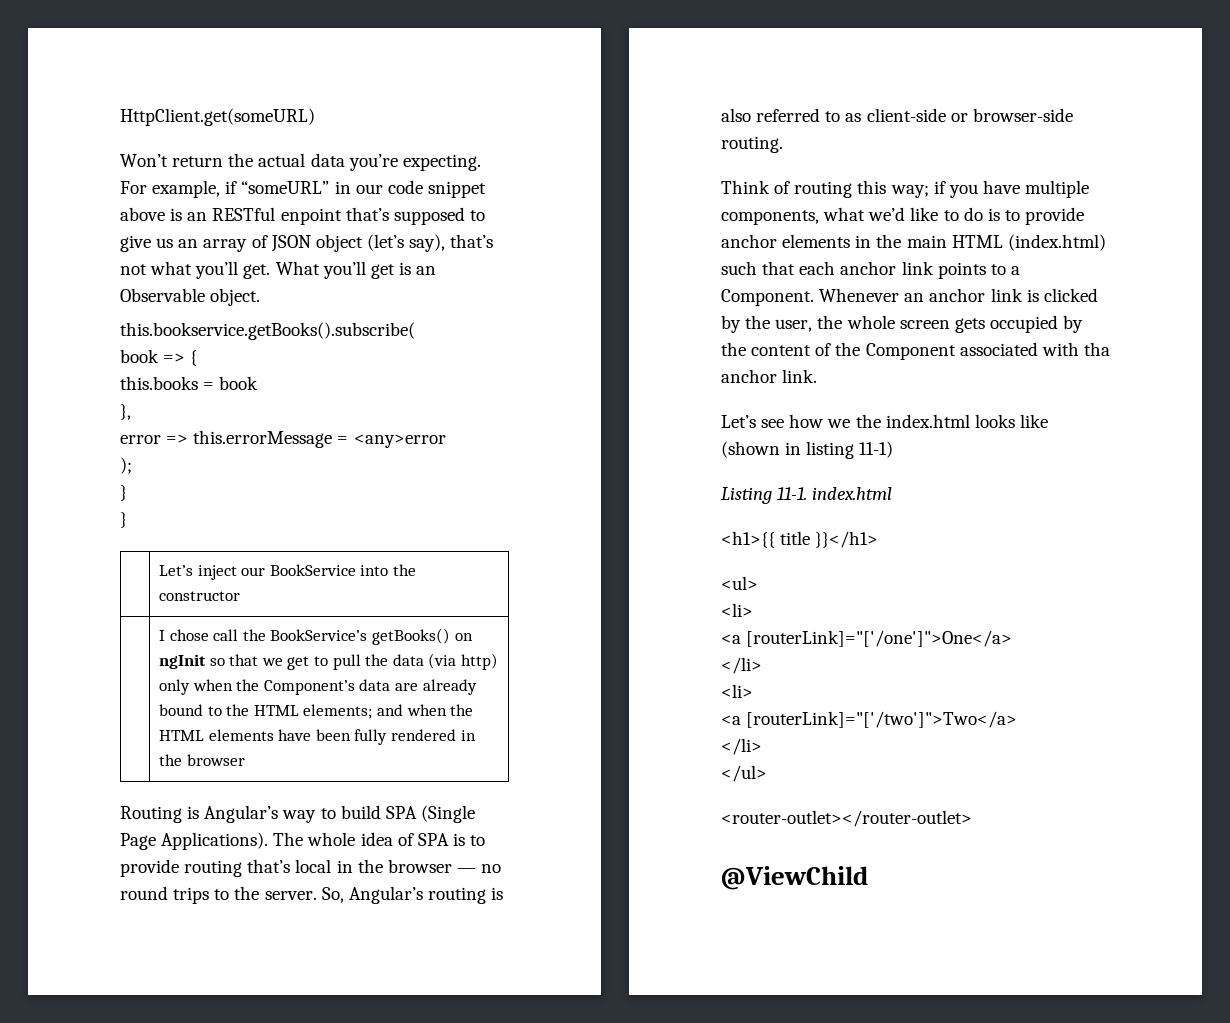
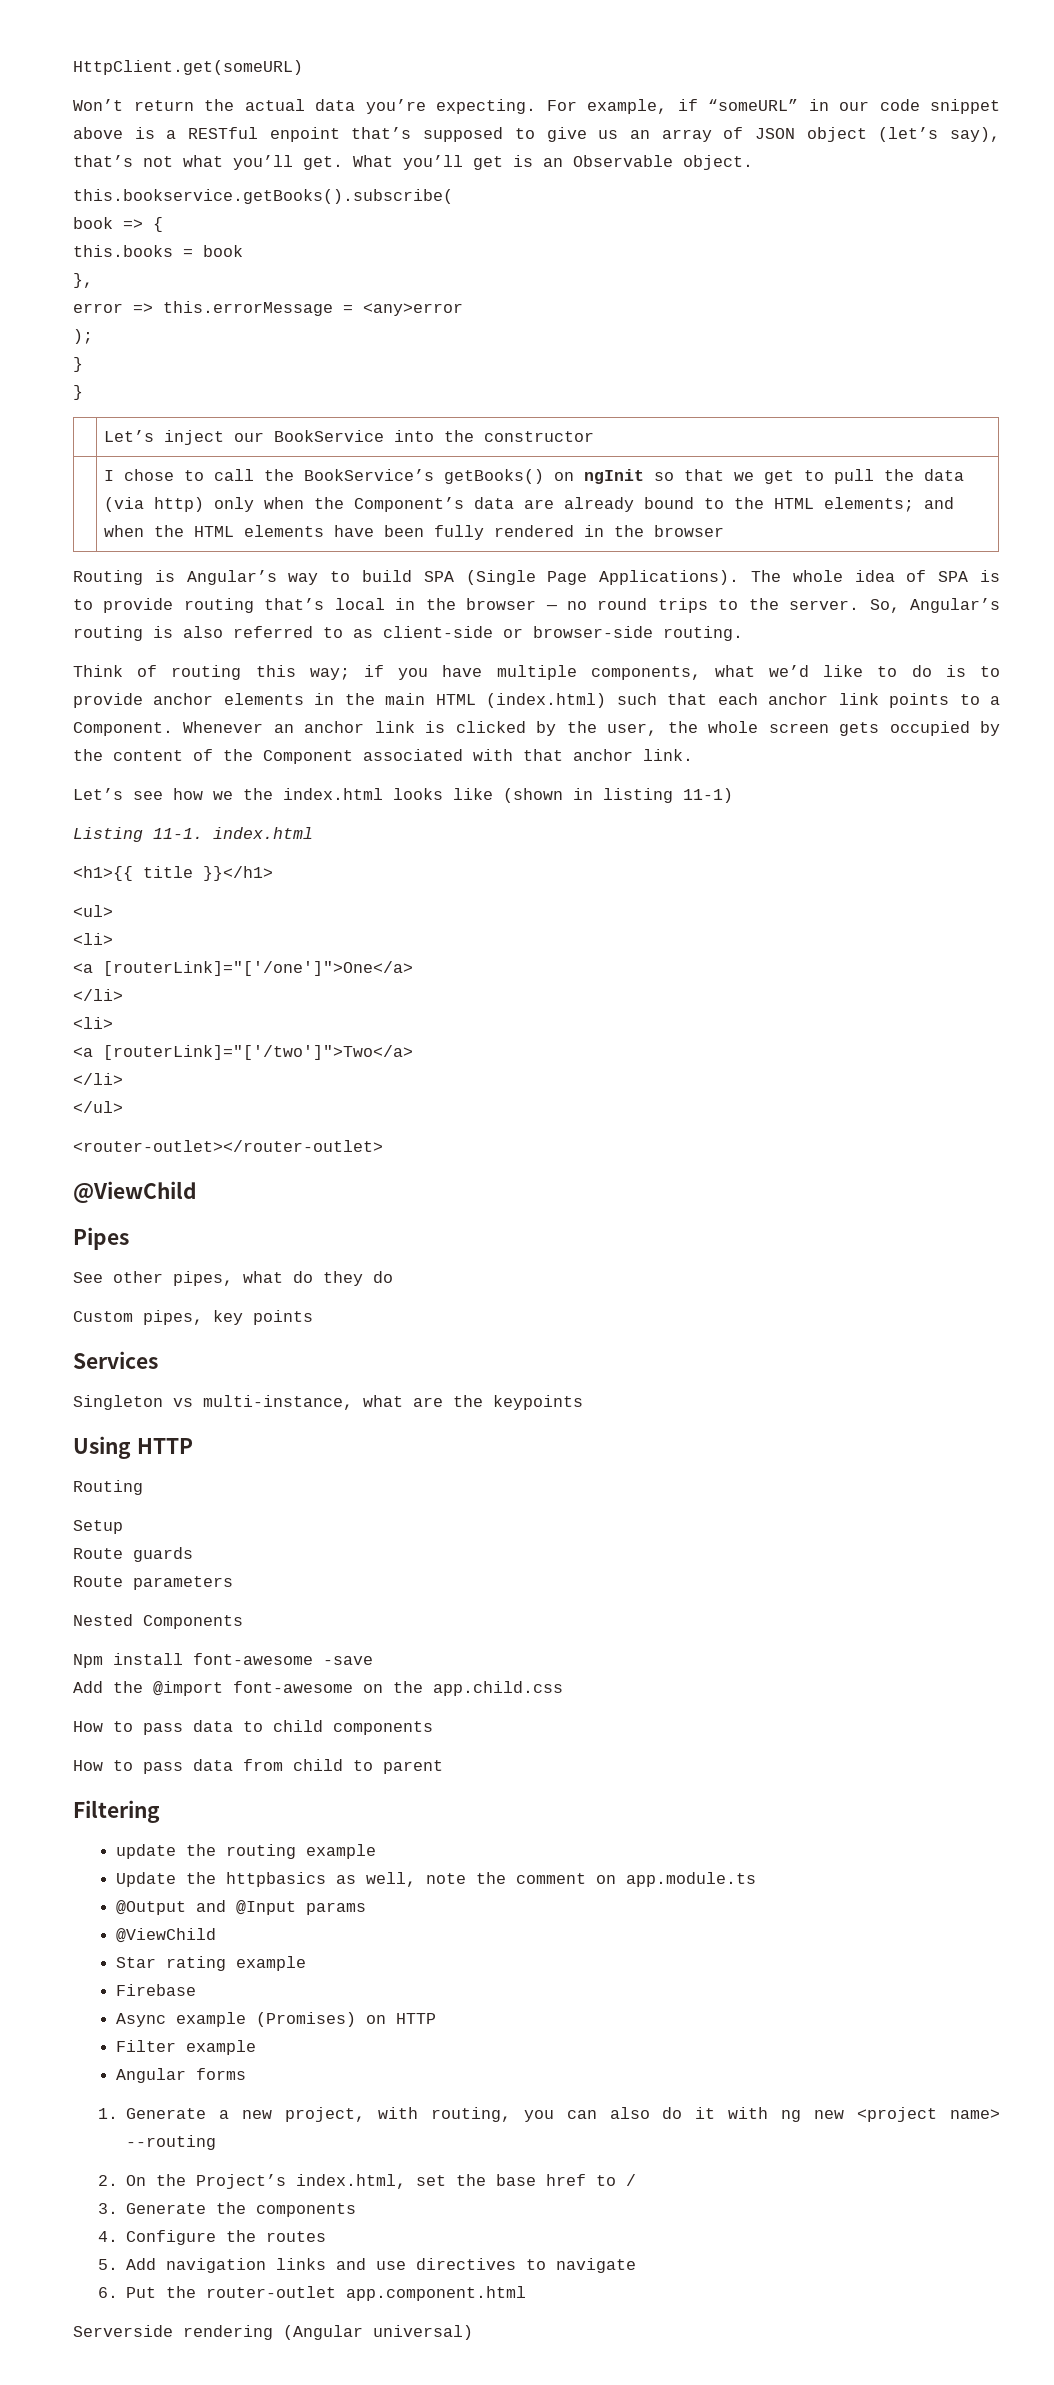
[187,212,208,221] an -> [166,130,177,139] a
(209, 635) none -> [183,470,204,481] to
[1083,342,1110,356] tha -> [523,749,563,761] that
(868, 878) none -> [73,1227,129,1250] [73,1271,393,1286] [73,1310,313,1325] [73,1351,158,1369] [73,1395,583,1410] [73,1436,193,1459] [73,1480,143,1495] [73,1520,123,1534] [73,1547,193,1562] [73,1576,233,1590] [73,1614,243,1629] [73,1653,373,1668] [73,1681,563,1696] [73,1720,433,1735] [73,1759,443,1774] [73,1800,160,1823] [115,1844,376,1859] [115,1872,756,1887] [115,1900,366,1915] [115,1928,216,1943] [115,1956,306,1971] [115,1984,196,1996] [115,2012,436,2027] [115,2040,256,2055] [115,2068,246,2083] [97,2107,1000,2122] [126,2135,217,2150] [97,2174,637,2189] [97,2202,357,2217] [97,2230,327,2245] [97,2258,637,2273] [97,2286,527,2301] [73,2325,473,2340] // Pipes // See other pipes, what do they do // Custom pipes, key points // Services // Singleton vs multi-instance, what are the keypoints // Using HTTP // Routing // Setup // Route guards // Route parameters // Nested Components // Npm install font-awesome -save // Add the @import font-awesome on the app.child.css // How to pass data to child components // How to pass data from child to parent // Filtering // update the routing example // Update the httpbasics as well, note the comment on app.module.ts // @Output and @Input params // @ViewChild // Star rating example // Firebase // Async example (Promises) on HTTP // Filter example // Angular forms // 1. Generate a new project, with routing, you can also do it with ng new <project name> --routing // 2. On the Project’s index.html, set the base href to / // 3. Generate the components // 4. Configure the routes // 5. Add navigation links and use directives to navigate // 6. Put the router-outlet app.component.html // Serverside rendering (Angular universal)

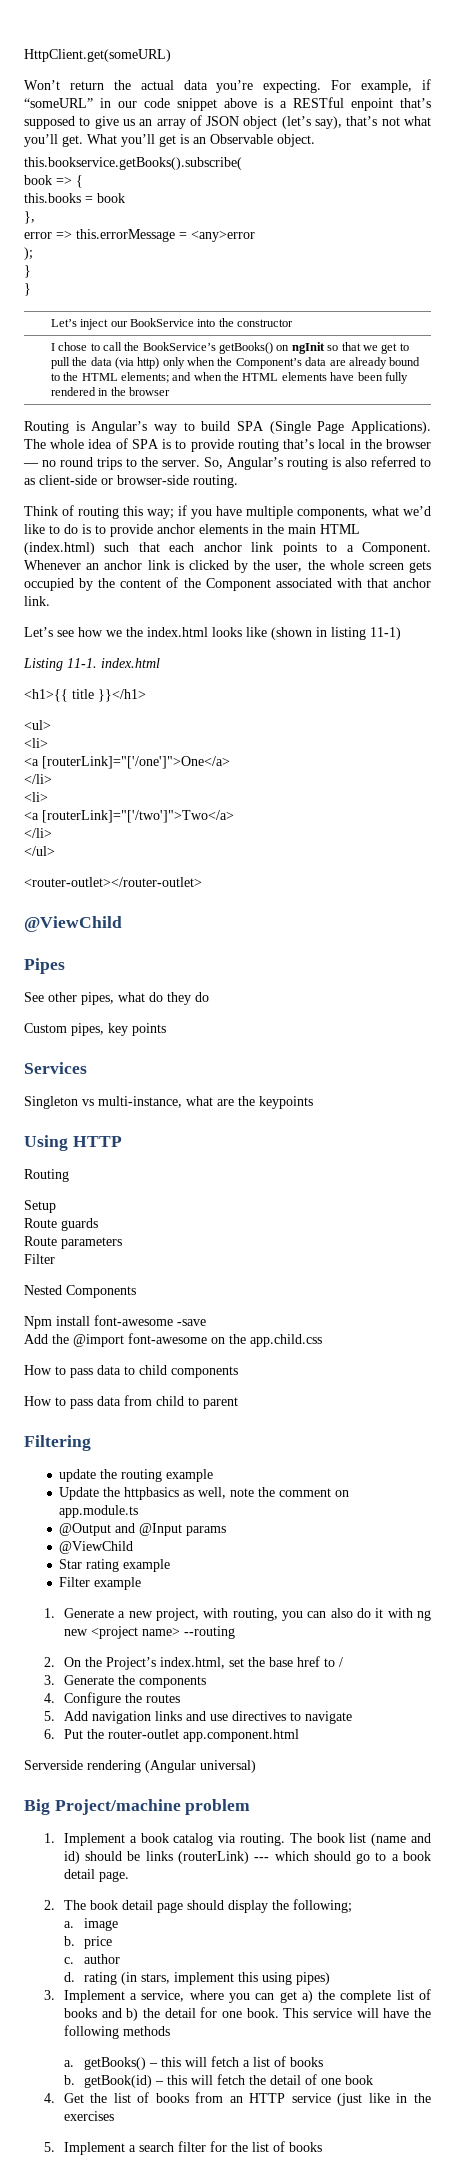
(233, 1583) none -> [24,1254,55,1264] // Filter
[115,1984,196,1996] [115,2012,436,2027] // Firebase // Async example (Promises) on HTTP -> (171, 1565) none
[115,2068,246,2083] // Angular forms -> (142, 1583) none
(473, 2332) none -> [24,1799,251,1815] [43,1833,431,1846] [63,1851,432,1864] [63,1869,129,1882] [43,1899,352,1913] [63,1918,118,1931] [63,1936,112,1949] [63,1954,120,1964] [63,1972,330,1985] [43,1989,432,2003] [63,2007,432,2021] [63,2025,170,2039] [63,2056,323,2070] [63,2074,373,2088] [43,2092,431,2106] [63,2111,114,2121] [43,2141,322,2155] // Big Project/machine problem // 1. Implement a book catalog via routing. The book list (name and id) should be links (routerLink) --- which should go to a book detail page. // 2. The book detail page should display the following; // a. image // b. price // c. author // d. rating (in stars, implement this using pipes) // 3. Implement a service, where you can get a) the complete list of books and b) the detail for one book. This service will have the following methods // a. getBooks() – this will fetch a list of books // b. getBook(id) – this will fetch the detail of one book // 4. Get the list of books from an HTTP service (just like in the exercises // 5. Implement a search filter for the list of books

